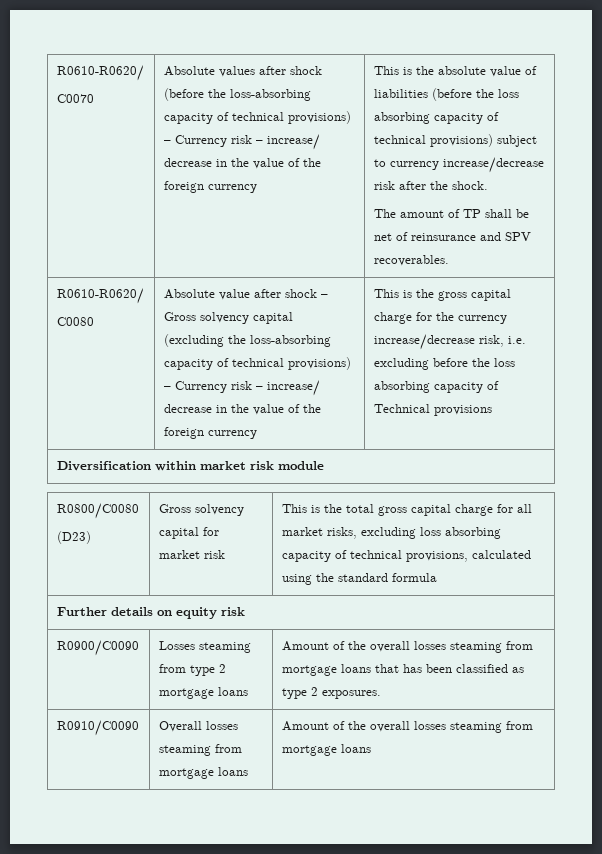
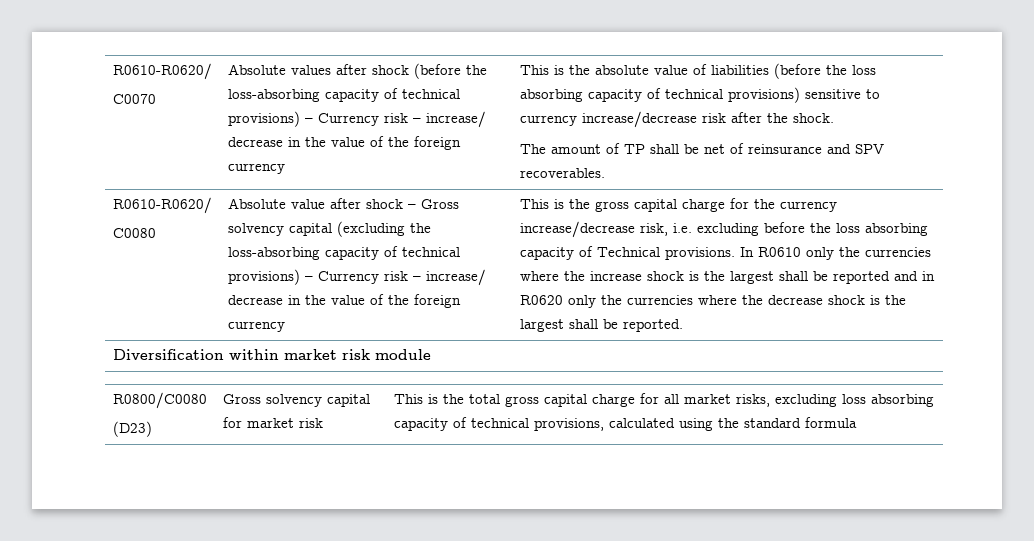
[496,135,537,147] subject -> [804,89,861,99] sensitive
[433,405,492,416] provisions -> [664,247,931,260] [519,271,935,284] [519,295,906,308] [519,319,683,332] provisions. In R0610 only the currencies where the increase shock is the largest shall be reported and in R0620 only the currencies where the decrease shock is the largest shall be reported.
[56,607,245,619] [56,640,139,656] [158,641,251,653] [158,664,226,676] [158,687,248,699] [281,641,533,653] [281,664,524,676] [281,687,381,699] [56,720,139,736] [158,721,238,732] [158,744,242,756] [158,767,248,779] [281,721,533,733] [281,744,371,756] // Further details on equity risk // R0900/C0090 | Losses steaming from type 2 mortgage loans | Amount of the overall losses steaming from mortgage loans that has been classified as type 2 exposures. // R0910/C0090 | Overall losses steaming from mortgage loans | Amount of the overall losses steaming from mortgage loans -> (857, 422) none

